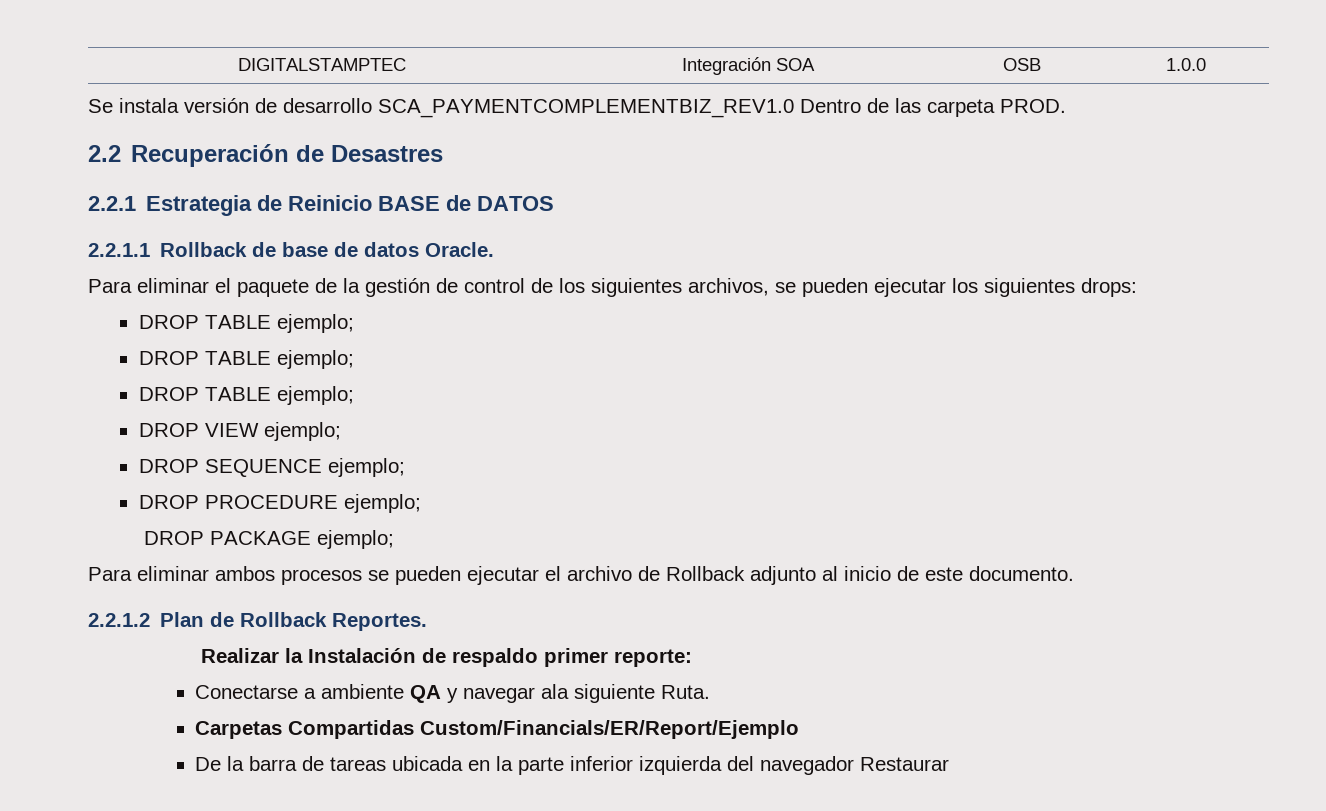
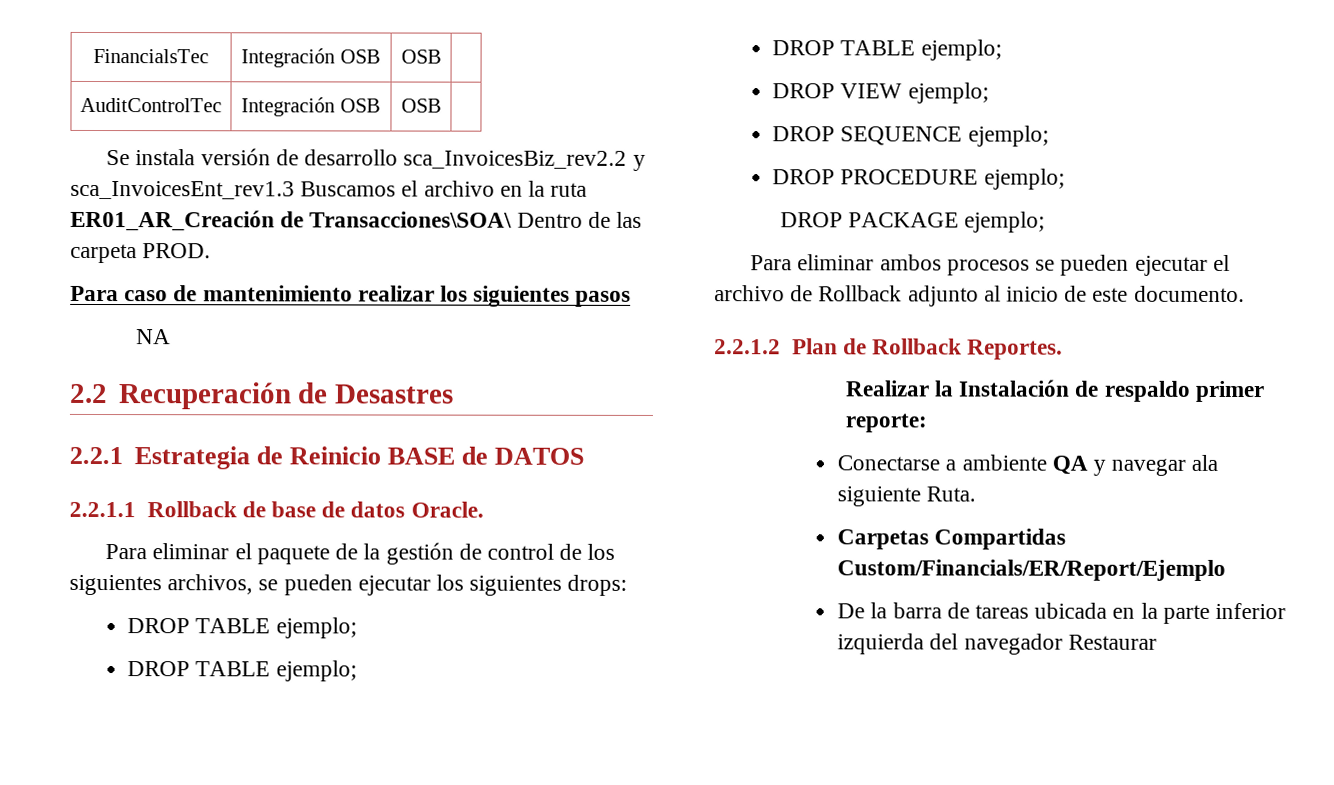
[238,58,406,71] [682,57,815,75] [1002,58,1041,71] [1165,58,1206,71] DIGITALSTAMPTEC | Integración SOA | OSB | 1.0.0 -> [93,48,209,64] [241,48,381,68] [400,49,442,64] [80,97,222,113] [241,97,381,117] [400,98,442,113] FinancialsTec | Integración OSB | OSB | // AuditControlTec | Integración OSB | OSB |
[378,99,794,118] SCA_PAYMENTCOMPLEMENTBIZ_REV1.0 -> [403,150,646,171] [70,180,588,200] [70,209,513,232] sca_InvoicesBiz_rev2.2 y sca_InvoicesEnt_rev1.3 Buscamos el archivo en la ruta ER01_AR_Creación de Transacciones\SOA\
(1066, 106) none -> [70,285,632,307] [135,329,171,345] // Para caso de mantenimiento realizar los siguientes pasos // NA

